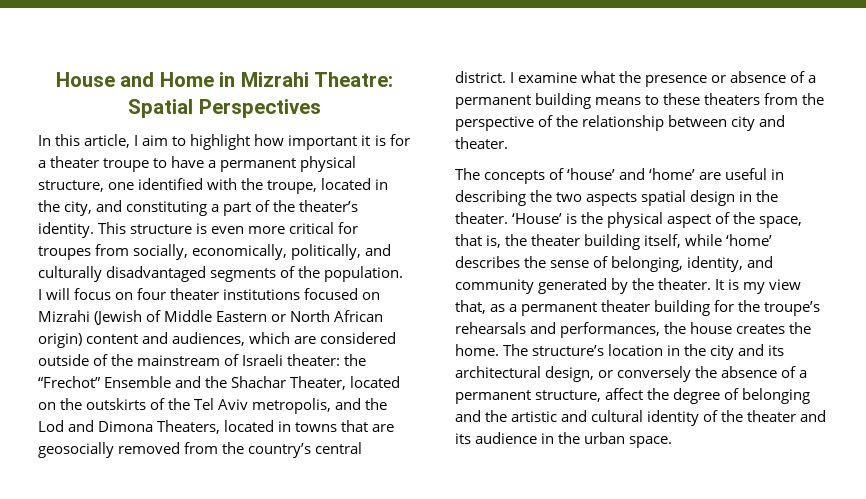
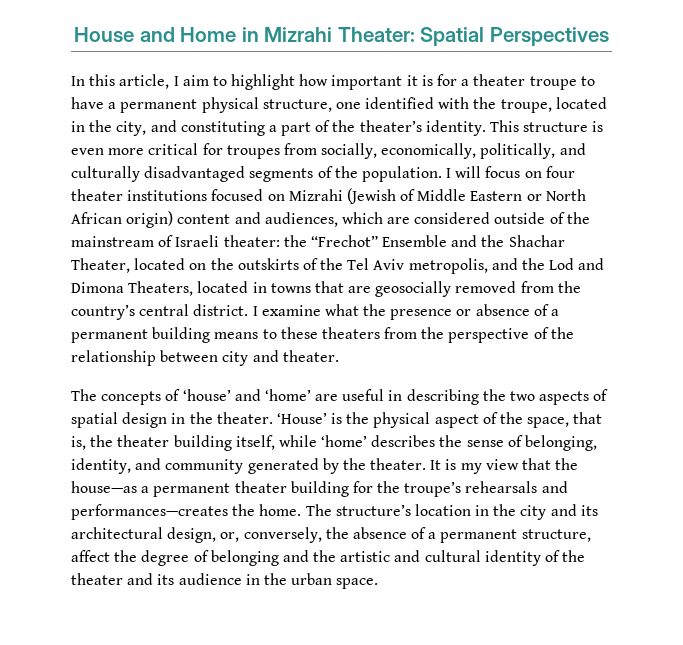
[314,72,394,87] Theatre: -> [337,27,415,42] Theater:
(638, 199) none -> [593,389,609,401] of
[455,300,506,314] that, as -> [522,458,579,470] [71,481,137,493] that the house—as
[560,322,786,338] performances, the house creates -> [71,504,228,520] performances—creates
[598,366,692,382] or conversely -> [220,527,322,543] or, conversely,

